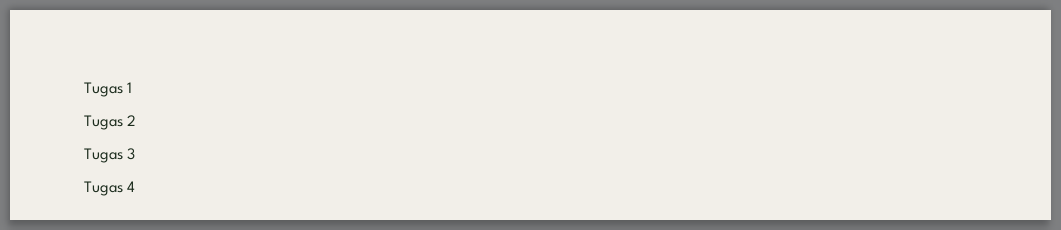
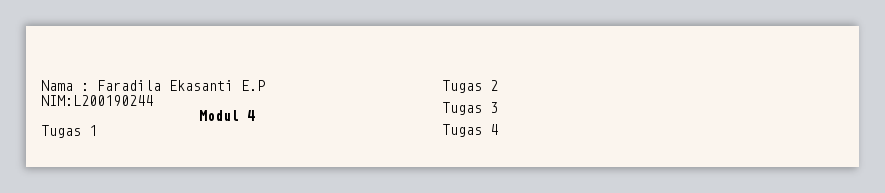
(84, 89) none -> [41,80,265,91] [41,95,153,106] [198,110,255,121] Nama : Faradila Ekasanti E.P // NIM:L200190244 // Modul 4 //

